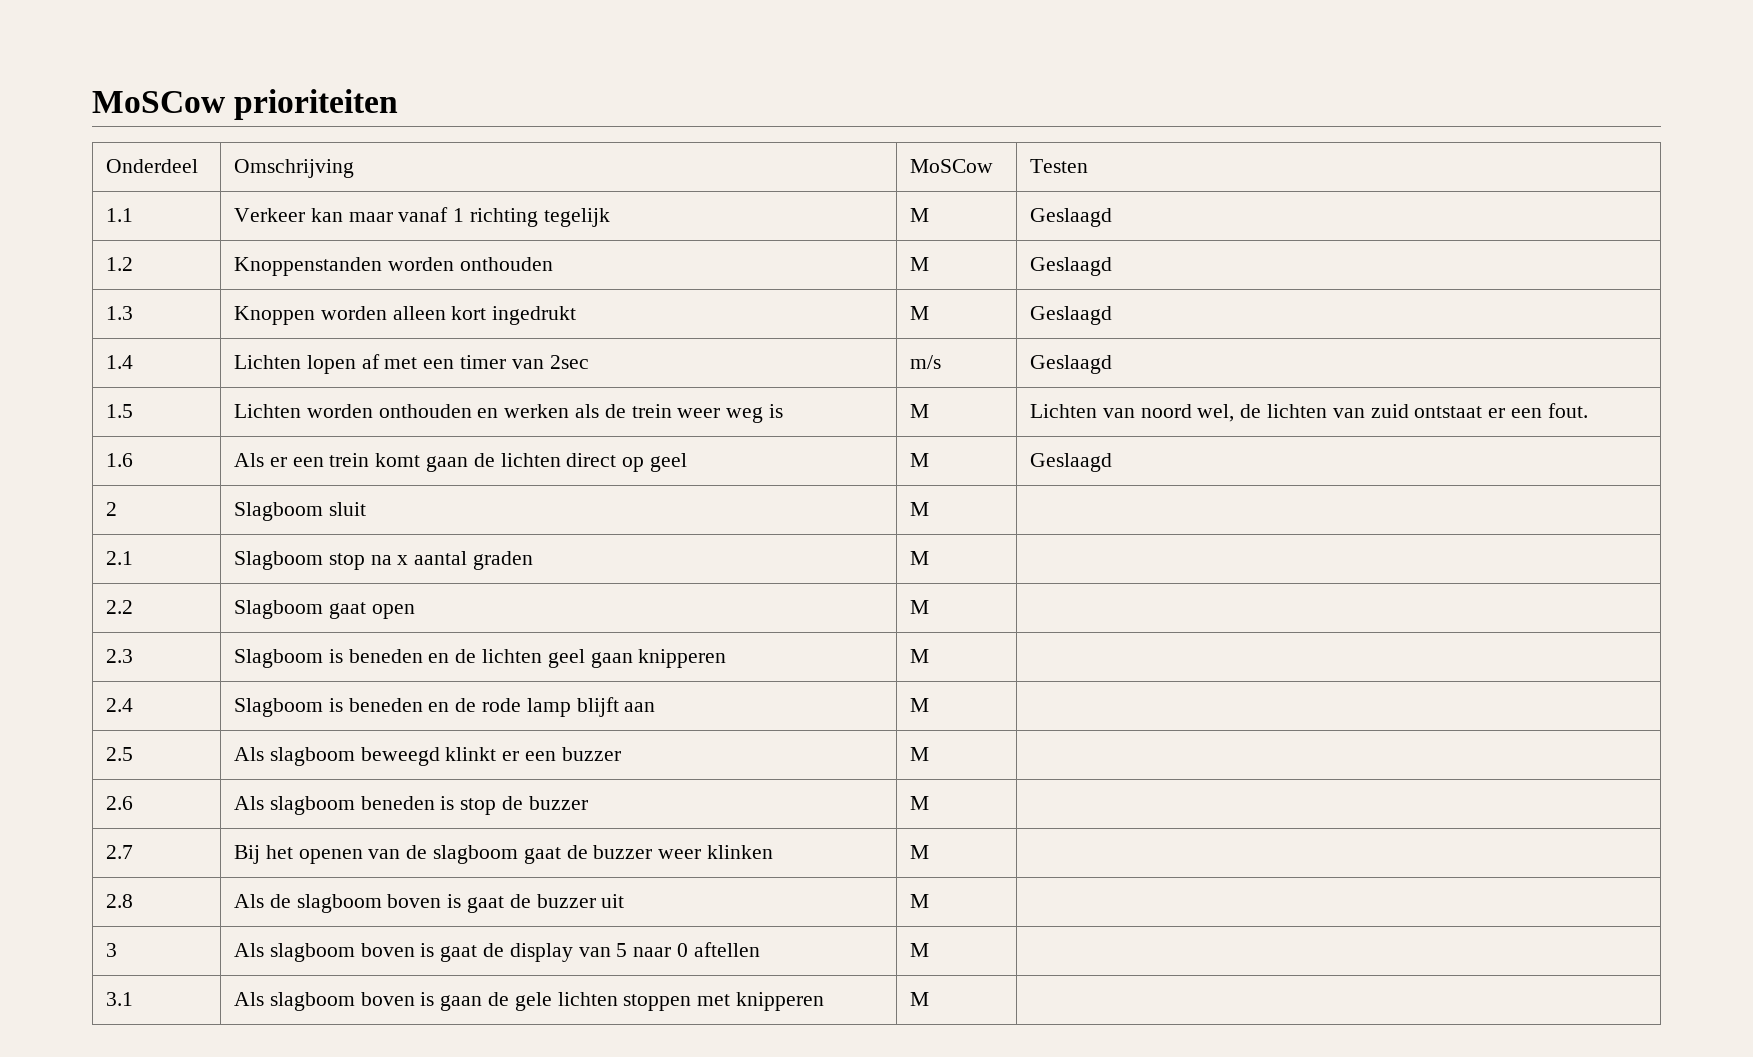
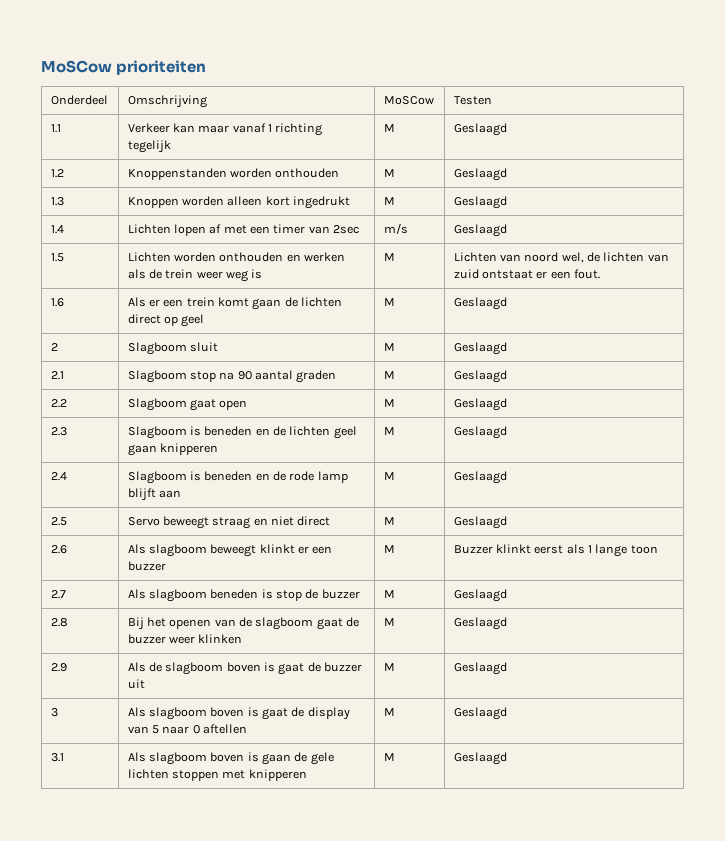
(930, 509) none -> [453,342,507,355] Geslaagd
[397,555,409,565] x -> [237,371,252,380] 90
(930, 558) none -> [453,370,507,383] Geslaagd
(930, 607) none -> [453,398,507,411] Geslaagd
(930, 656) none -> [453,426,507,439] Geslaagd
(930, 705) none -> [453,471,507,484] Geslaagd
[234,747,440,766] | Als slagboom beweegd -> [127,516,331,529] [383,517,395,525] [453,516,507,529] [50,545,67,554] [127,544,257,557] | Servo beweegt straag en niet direct | M | Geslaagd // 2.6 | Als slagboom beweegt
[106,796,134,810] // 2.6 -> [453,544,658,557] [50,590,66,599] Buzzer klinkt eerst als 1 lange toon // 2.7
[106,845,134,859] // 2.7 -> [453,589,507,602] [50,618,68,627] Geslaagd // 2.8
[106,894,134,908] // 2.8 -> [453,617,507,630] [50,663,67,672] Geslaagd // 2.9
(930, 901) none -> [453,662,507,675] Geslaagd
(930, 950) none -> [453,707,507,720] Geslaagd
(930, 999) none -> [453,752,507,765] Geslaagd

